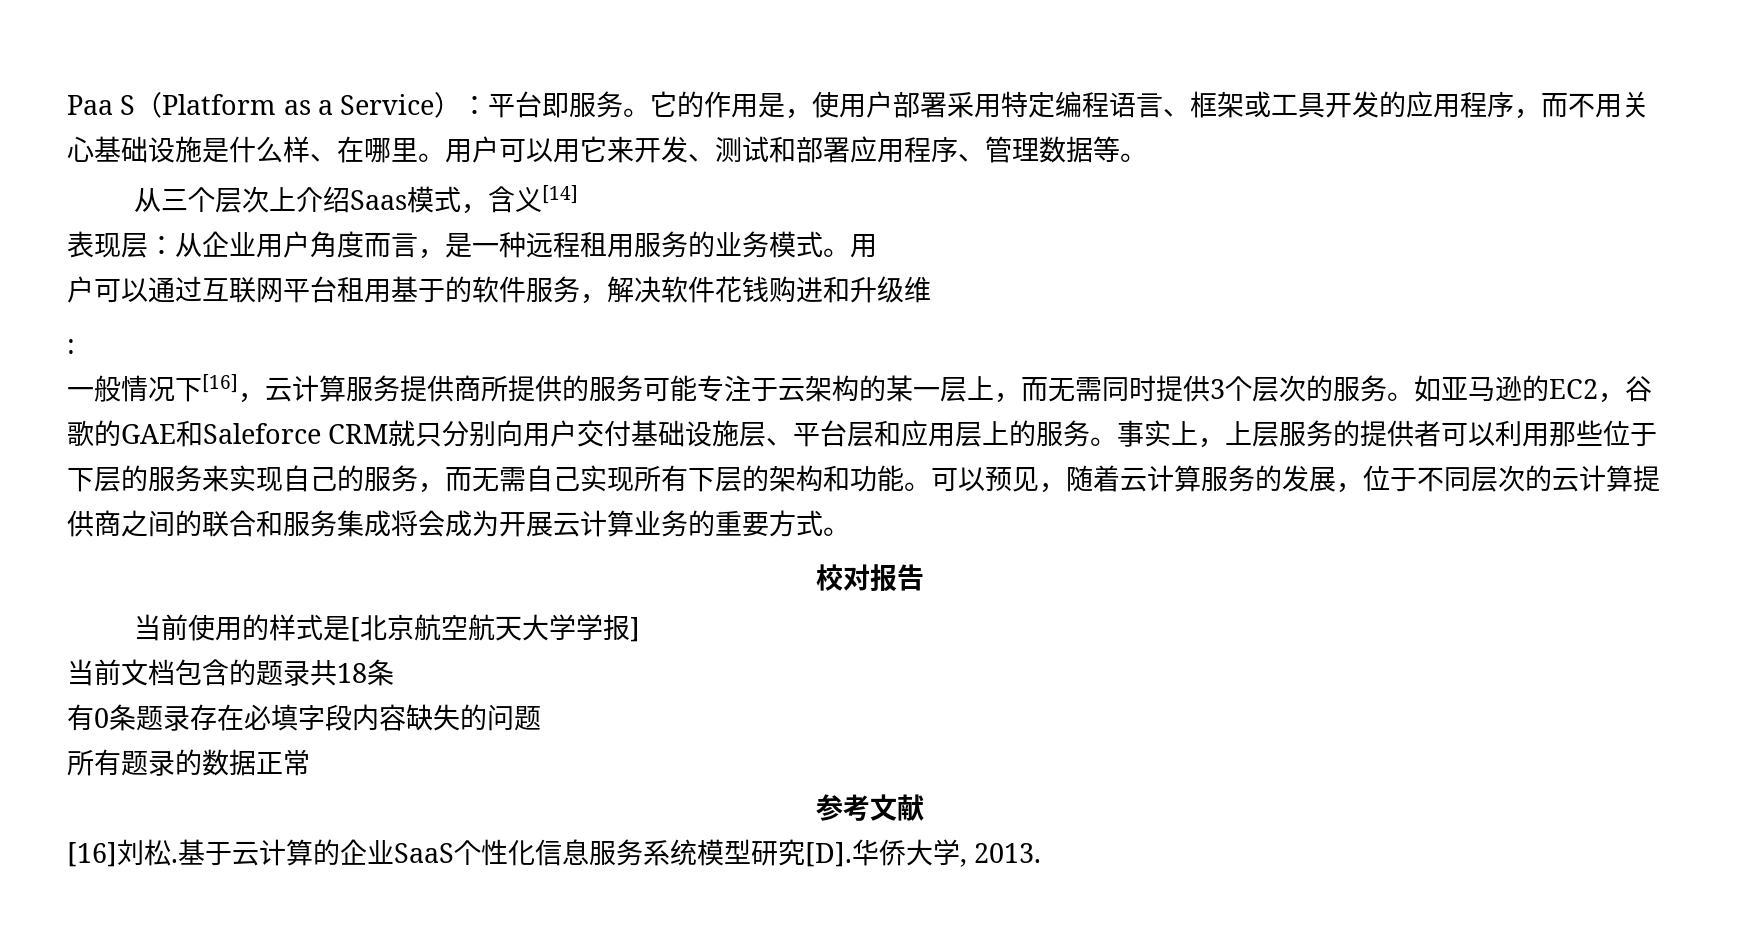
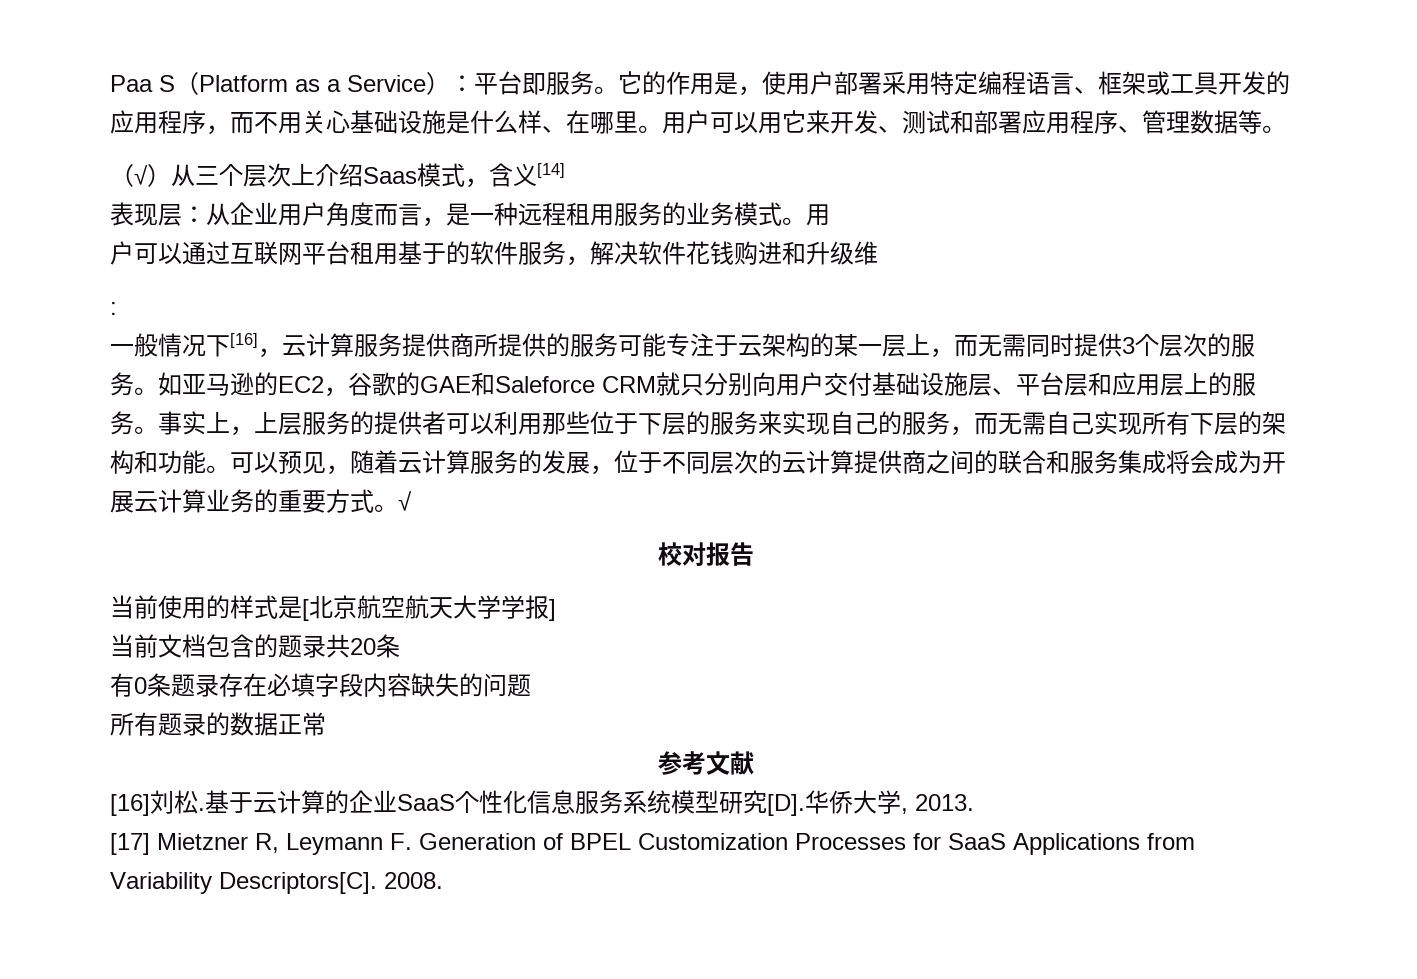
(1147, 157) none -> [110,164,171,187] （√）
(850, 531) none -> [398,491,412,511] √
[337,663,367,683] 18 -> [350,638,376,655] 20
(1042, 853) none -> [110,833,1195,855] [110,872,443,894] // [17] Mietzner R, Leymann F. Generation of BPEL Customization Processes for SaaS Applications from Variability Descriptors[C]. 2008.

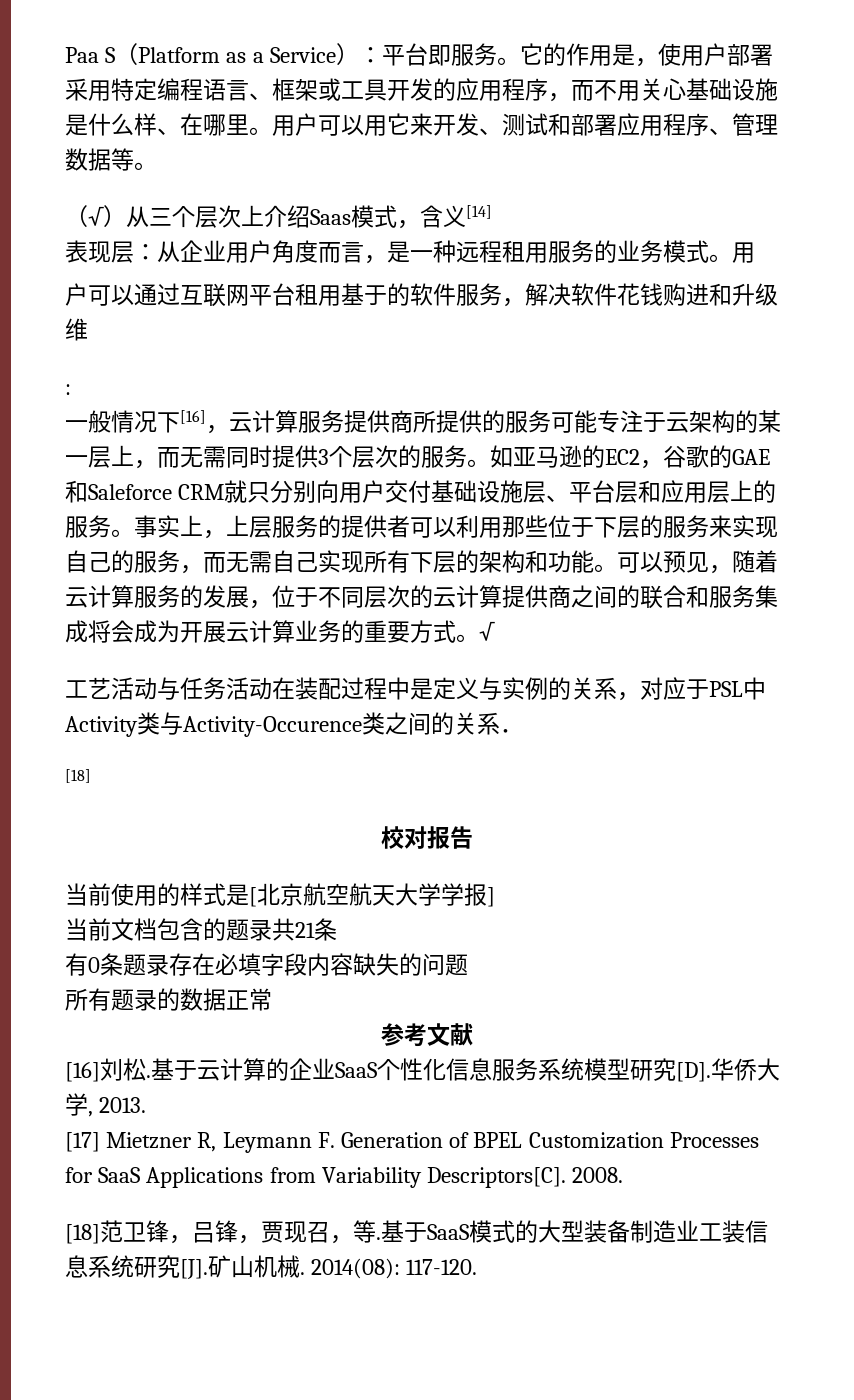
(412, 501) none -> [65,677,766,701] [65,712,523,737] [65,769,91,783] // 工艺活动与任务活动在装配过程中是定义与实例的关系，对应于PSL中Activity类与Activity-Occurence类之间的关系． // [18]
[350,638,376,655] 20 -> [295,922,315,938] 21
(443, 880) none -> [65,1220,768,1244] [65,1255,478,1279] // [18]范卫锋，吕锋，贾现召，等.基于SaaS模式的大型装备制造业工装信息系统研究[J].矿山机械. 2014(08): 117-120.

